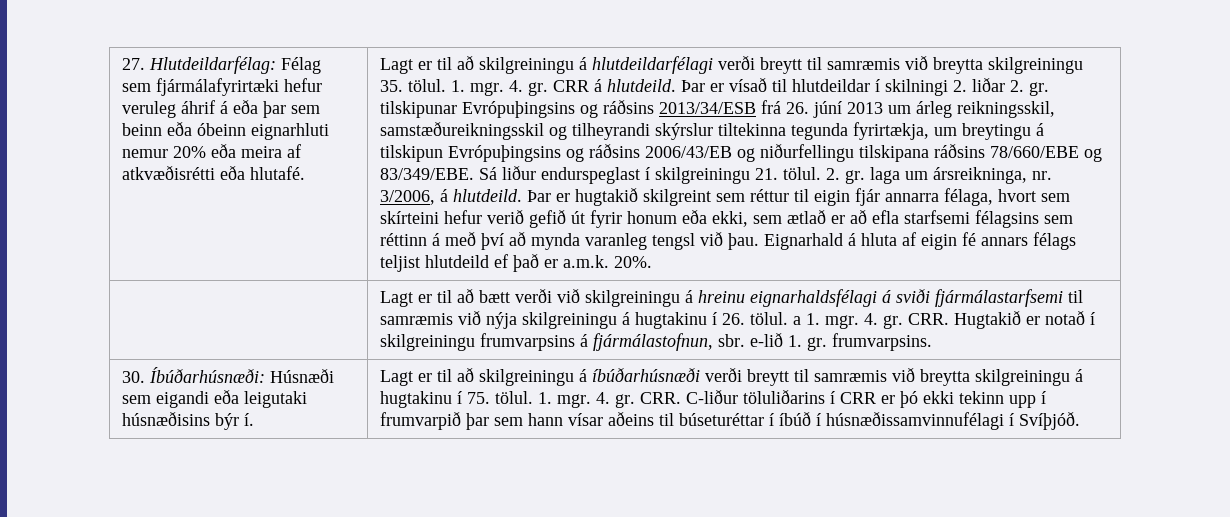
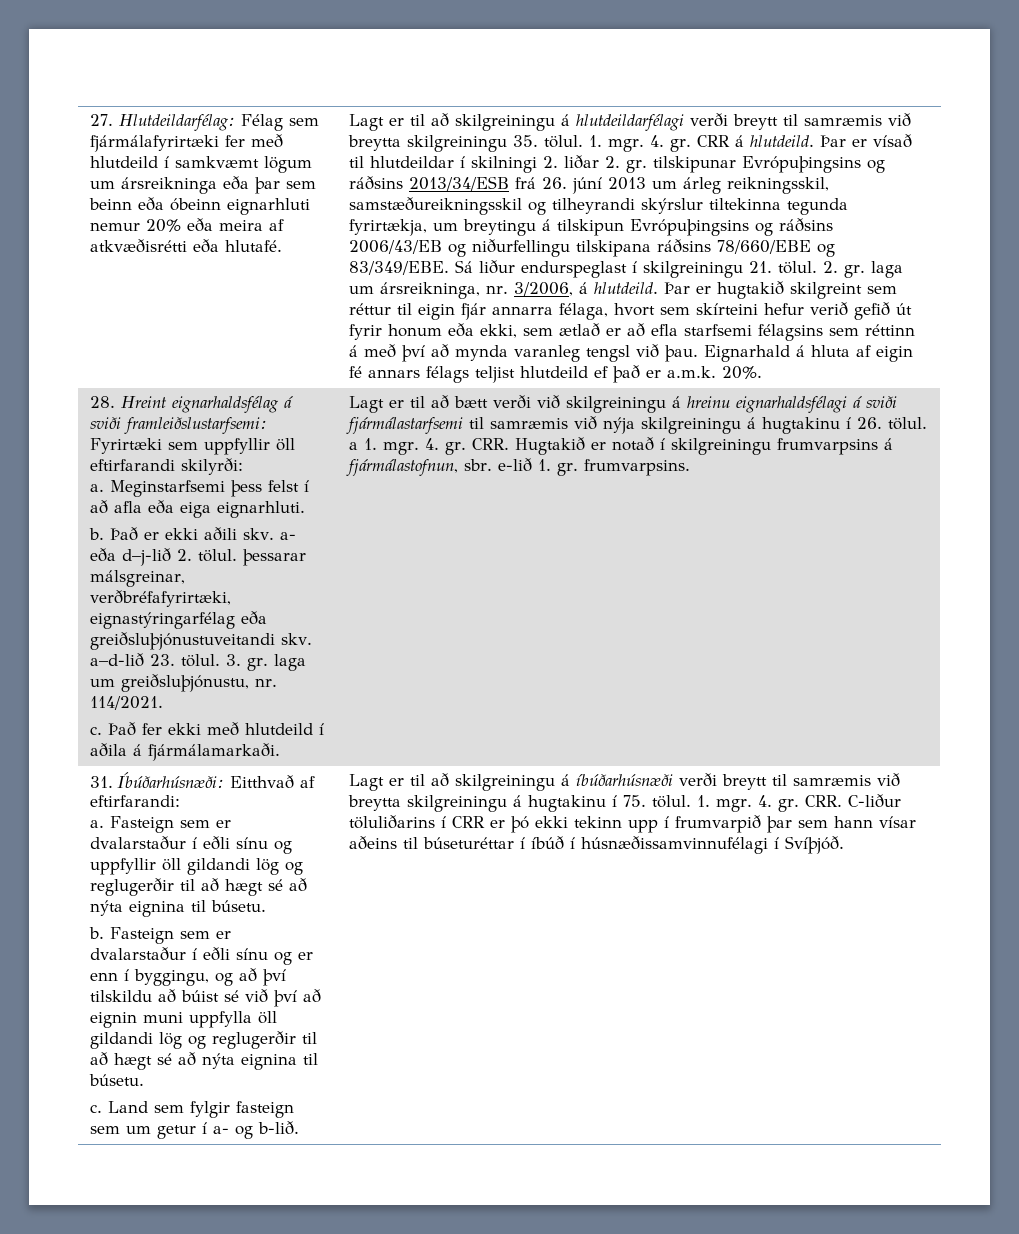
[284,78,323,92] [122,100,229,118] hefur veruleg áhrif á -> [225,134,284,148] [90,156,313,173] [90,177,218,194] fer með hlutdeild í samkvæmt lögum um ársreikninga
(653, 262) none -> [90,396,294,413] [90,417,268,434] [90,438,296,455] [90,458,244,475] [90,480,310,497] [90,500,306,518] [89,527,297,541] [90,548,307,566] [90,570,186,587] [90,590,232,607] [90,611,268,629] [90,632,313,650] [90,653,307,671] [90,674,278,692] [90,696,164,710] [90,722,325,736] [90,743,281,761] 28. Hreint eignarhaldsfélag á sviði framleiðslustarfsemi: Fyrirtæki sem uppfyllir öll eftirfarandi skilyrði: // a. Meginstarfsemi þess felst í að afla eða eiga eignarhluti. // b. Það er ekki aðili skv. a- eða d–j-lið 2. tölul. þessarar málsgreinar, verðbréfafyrirtæki, eignastýringarfélag eða greiðsluþjónustuveitandi skv. a–d-lið 23. tölul. 3. gr. laga um greiðsluþjónustu, nr. 114/2021. // c. Það fer ekki með hlutdeild í aðila á fjármálamarkaði.
[122,367,335,383] [122,389,308,408] [122,411,255,430] 30. Íbúðarhúsnæði: Húsnæði sem eigandi eða leigutaki húsnæðisins býr í. -> [90,772,316,789] [90,795,181,807] [90,816,232,833] [90,836,293,854] [90,858,304,875] [90,878,308,896] [90,900,267,917] [89,927,232,944] [90,947,314,965] [90,968,287,986] [90,989,322,1007] [90,1011,278,1028] [90,1031,318,1049] [90,1052,319,1070] [89,1074,145,1086] [90,1101,295,1118] [90,1121,300,1139] 31. Íbúðarhúsnæði: Eitthvað af eftirfarandi: // a. Fasteign sem er dvalarstaður í eðli sínu og uppfyllir öll gildandi lög og reglugerðir til að hægt sé að nýta eignina til búsetu. // b. Fasteign sem er dvalarstaður í eðli sínu og er enn í byggingu, og að því tilskildu að búist sé við því að eignin muni uppfylla öll gildandi lög og reglugerðir til að hægt sé að nýta eignina til búsetu. // c. Land sem fylgir fasteign sem um getur í a- og b-lið.

